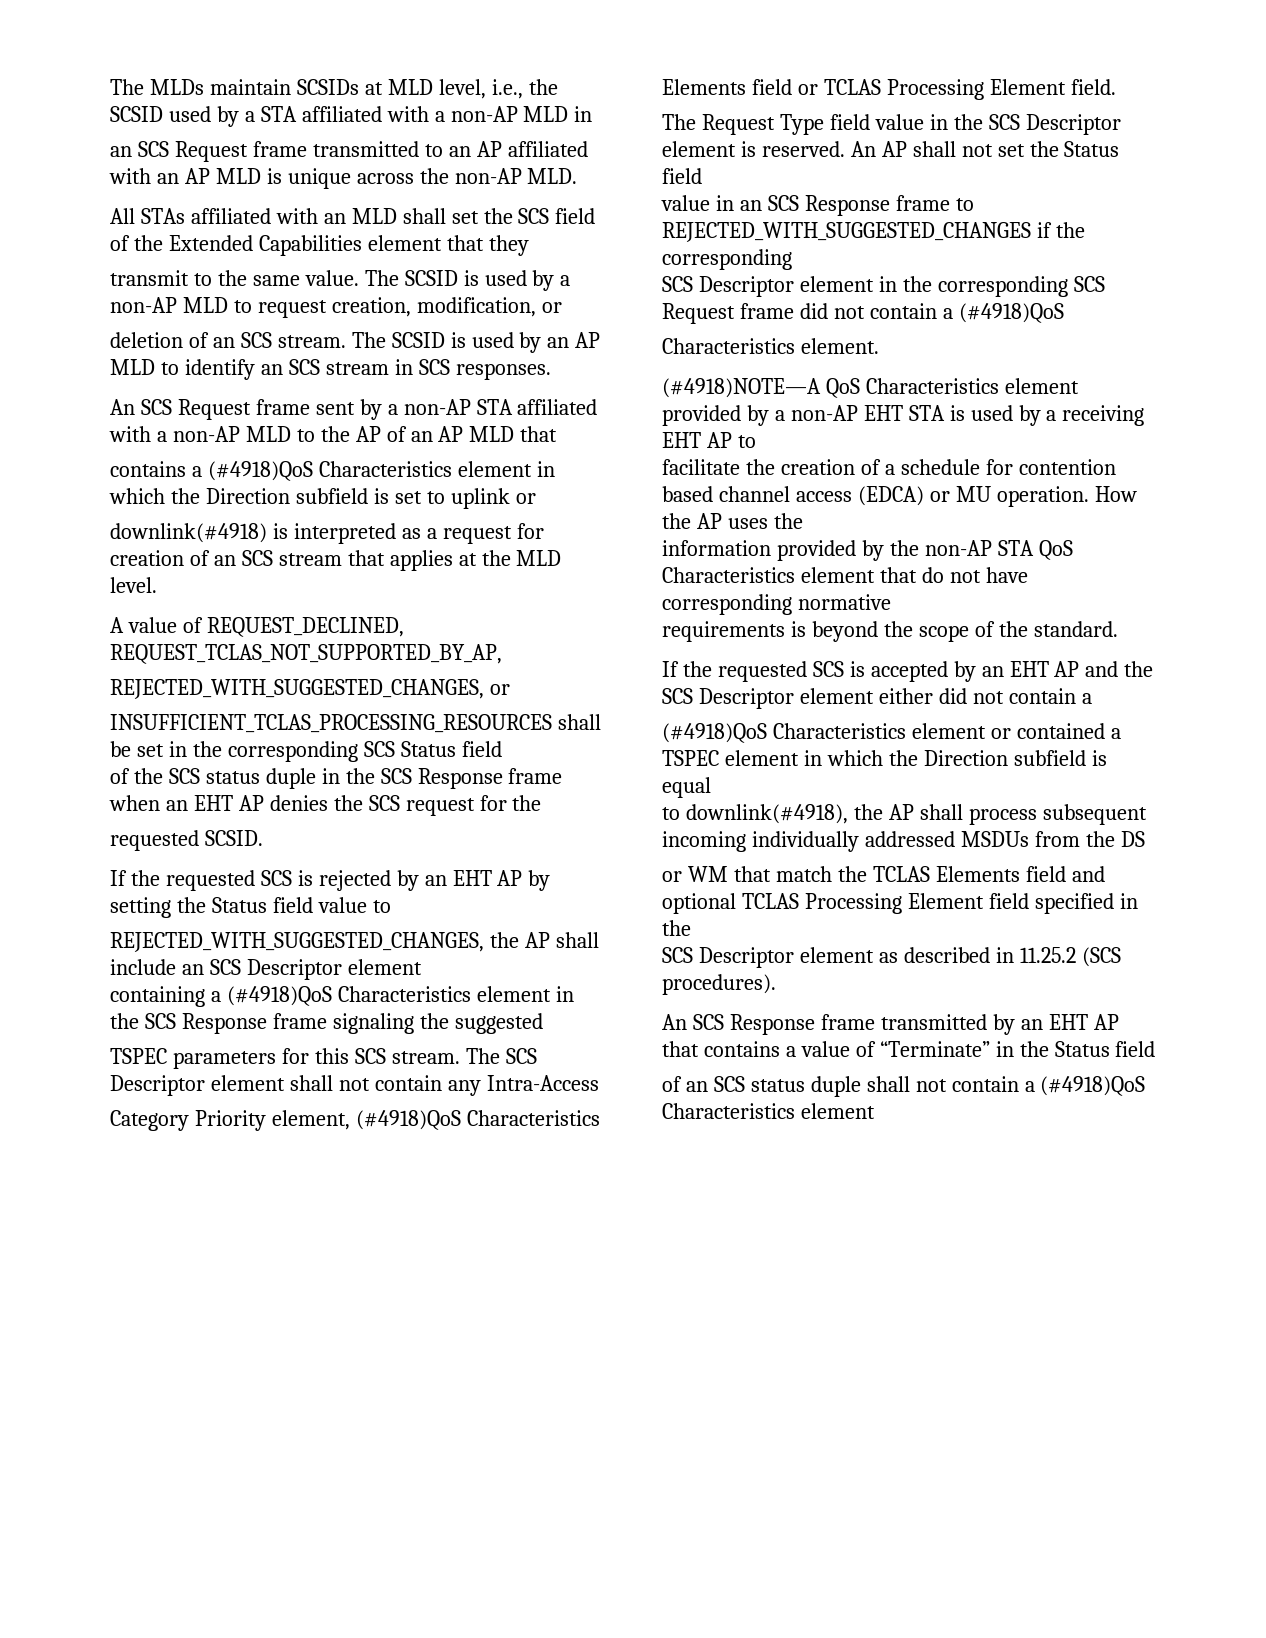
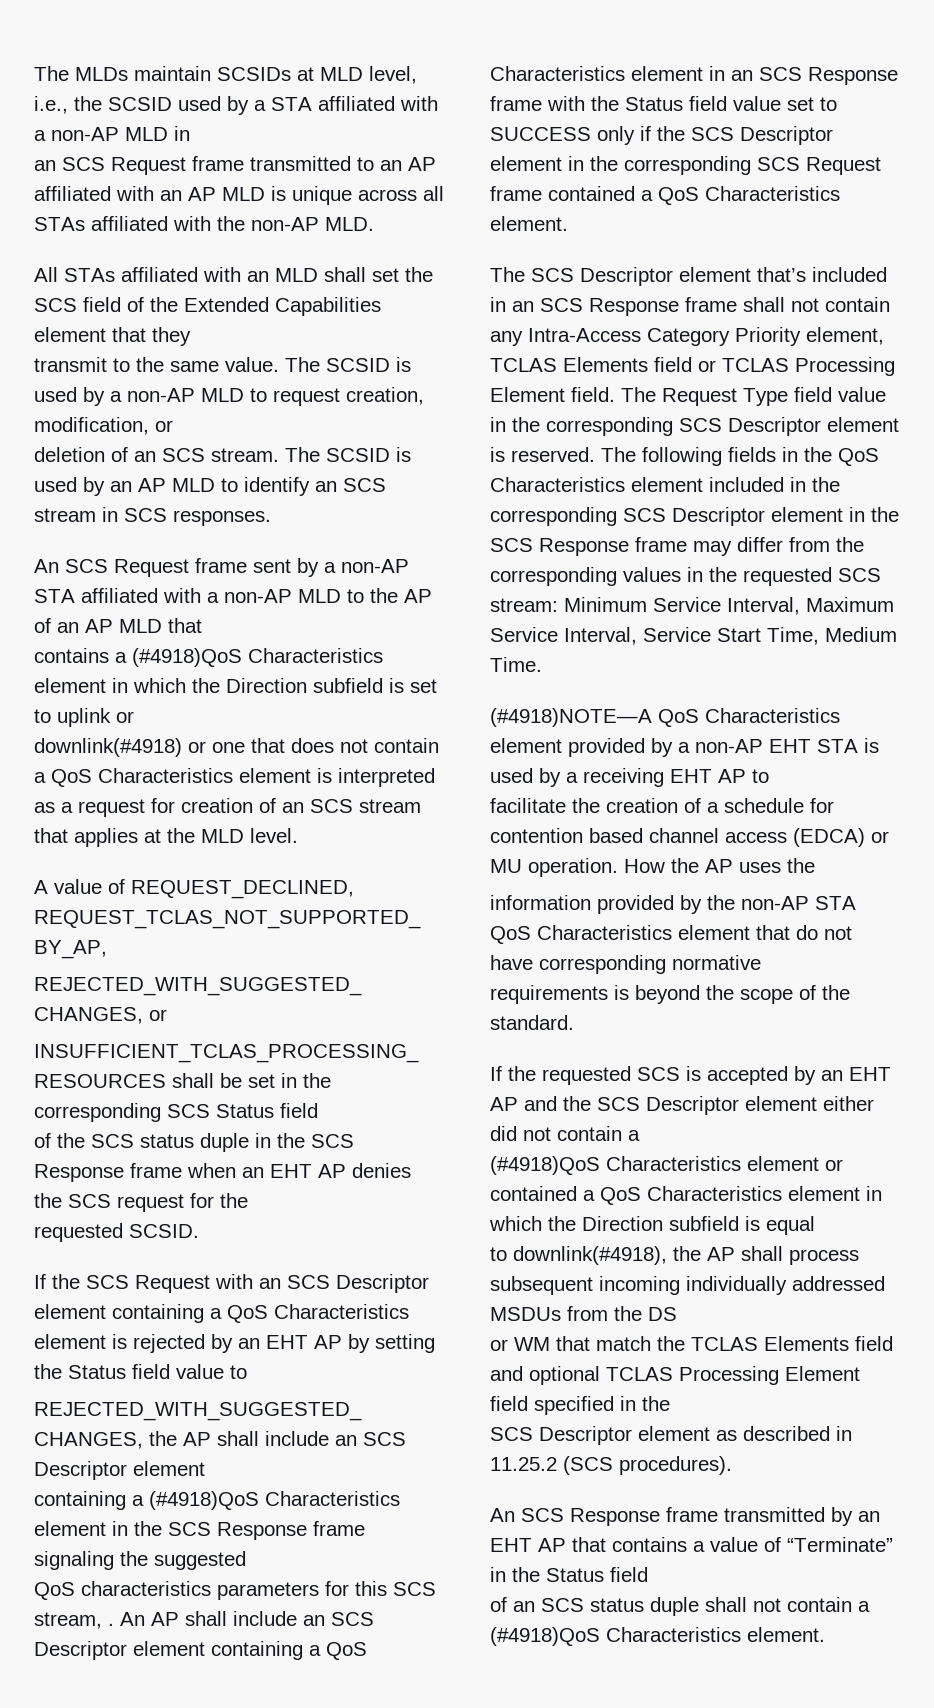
(414, 178) none -> [423,186,444,201] [34,216,211,231] all STAs affiliated with
(267, 533) none -> [188,738,439,753] [34,768,311,787] or one that does not contain a QoS Characteristics element
[165,870,292,891] requested SCS -> [86,1274,429,1293] [34,1304,409,1323] [34,1334,106,1349] SCS Request with an SCS Descriptor element containing a QoS Characteristics element
[110,1048,167,1064] TSPEC -> [34,1581,211,1600] QoS characteristics
[391,1048,537,1064] [110,1075,599,1096] [110,1110,600,1131] [662,79,1116,100] [662,114,1121,135] [662,141,1120,157] [662,168,702,184] [661,195,974,216] [662,222,1031,242] stream. The SCS Descriptor element shall not contain any Intra-Access // Category Priority element, (#4918)QoS Characteristics Elements field or TCLAS Processing Element field. // The Request Type field value in the SCS Descriptor element is reserved. An AP shall not set the Status field // value in an SCS Response frame to REJECTED_WITH_SUGGESTED_CHANGES -> [34,1611,374,1629] [34,1641,367,1660] [490,66,898,85] [490,96,837,111] [490,126,635,145] stream, . An AP shall include an SCS Descriptor element containing a QoS Characteristics element in an SCS Response frame with the Status field value set to SUCCESS only
[662,249,792,270] corresponding // -> (685, 133) none
[799,303,1064,323] [662,338,879,354] did not contain a (#4918)QoS // Characteristics element. -> [548,186,840,205] [490,216,568,231] [490,267,887,286] [490,297,890,316] [490,327,884,346] [490,357,895,376] [490,387,886,406] [490,417,899,436] [490,447,879,466] [490,477,840,492] [490,507,899,526] [490,537,864,556] [490,567,881,586] [490,597,894,615] [490,627,897,645] [490,657,542,672] contained a QoS Characteristics element. // The SCS Descriptor element that’s included in an SCS Response frame shall not contain any Intra-Access Category Priority element, TCLAS Elements field or TCLAS Processing Element field. The Request Type field value in the corresponding SCS Descriptor element is reserved. The following fields in the QoS Characteristics element included in the corresponding SCS Descriptor element in the SCS Response frame may differ from the corresponding values in the requested SCS stream: Minimum Service Interval, Maximum Service Interval, Service Start Time, Medium Time.
[662,750,719,766] TSPEC -> [600,1186,782,1205] QoS Characteristics
[800,1103,875,1119] element -> [747,1627,825,1642] element.

